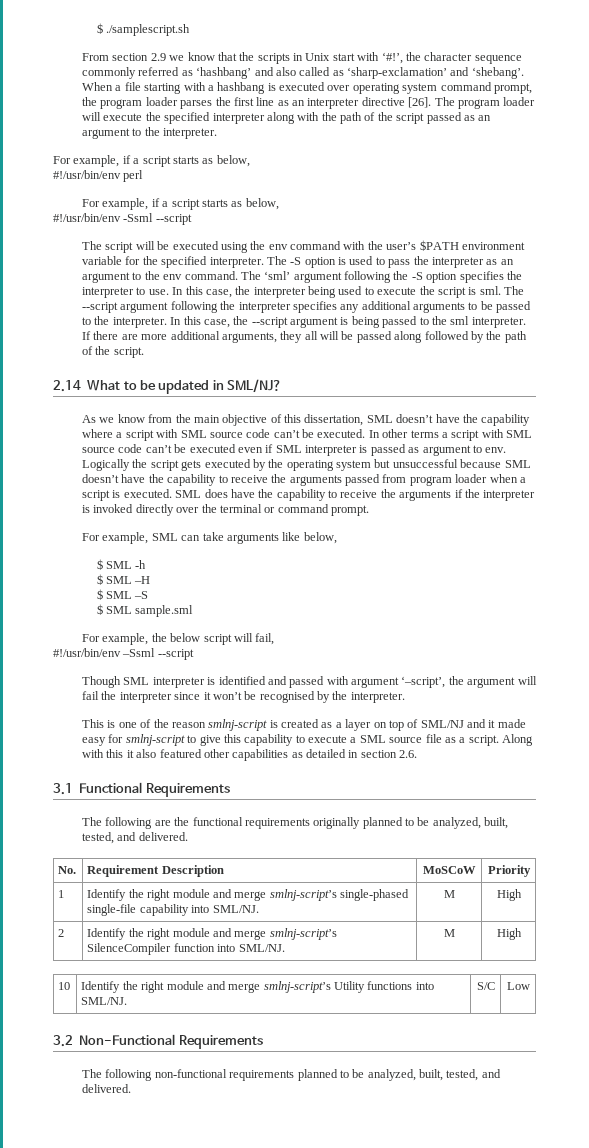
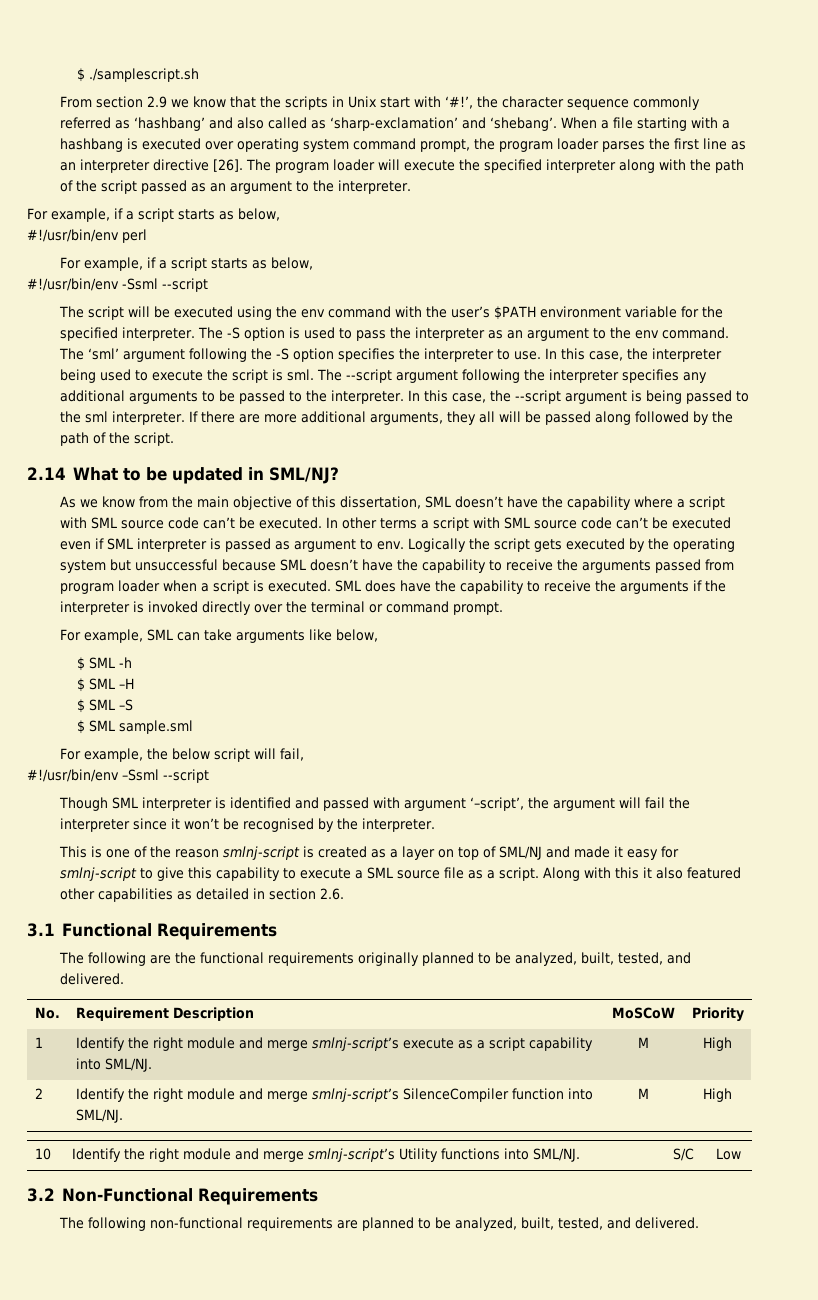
[488,719,526,728] it made -> [574,846,624,858] made it
[340,889,410,901] [87,904,137,916] single-phased single-file -> [402,1037,525,1051] execute as a script
(295, 1075) none -> [337,1220,359,1229] are

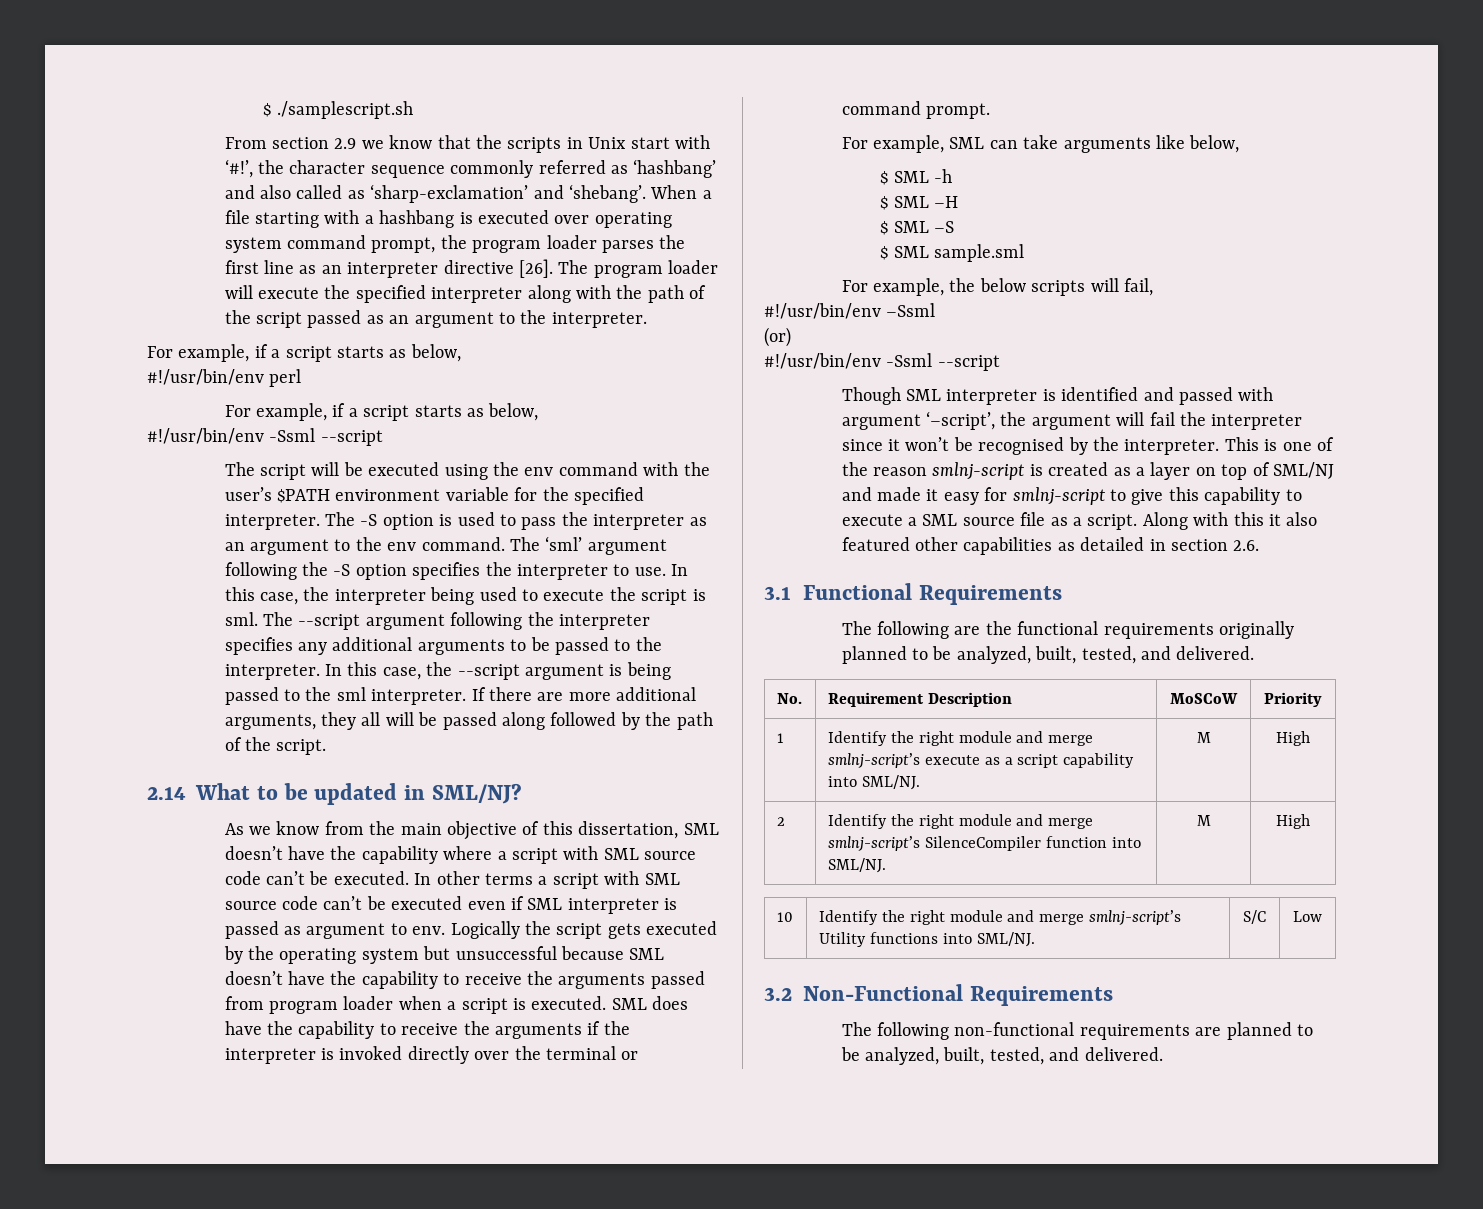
[214,748,251,762] script -> [1031,280,1086,296] scripts
(159, 775) none -> [764,327,791,347] [764,353,933,369] // (or) // #!/usr/bin/env -Ssml
(436, 825) // -> (1220, 447) none

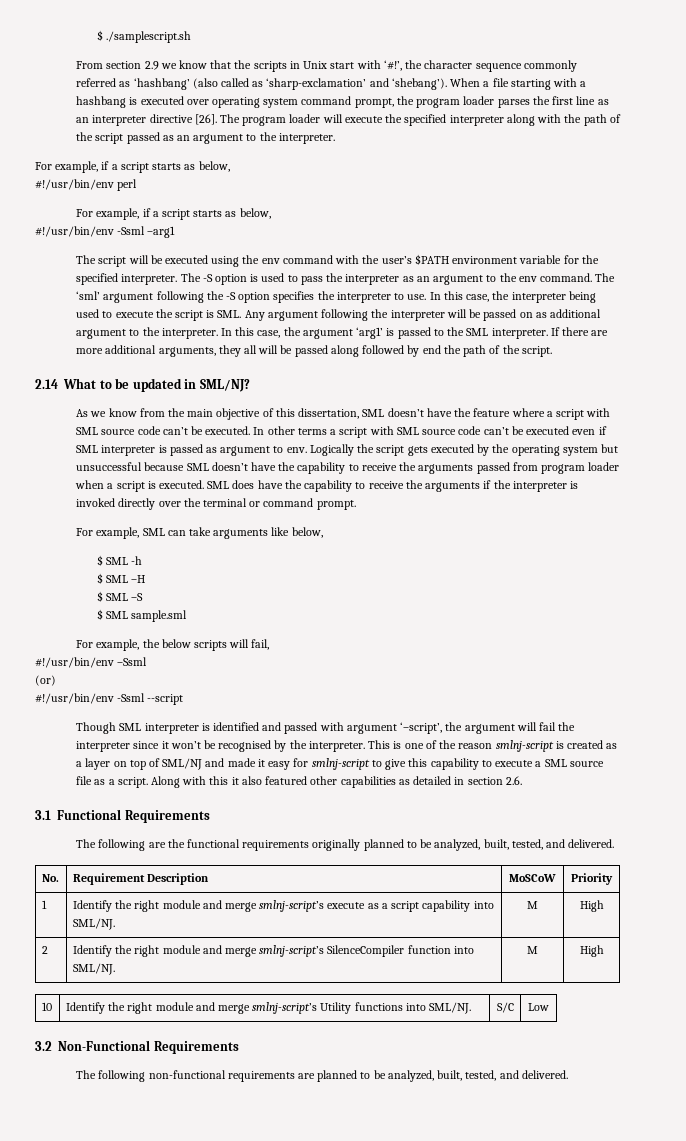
[224,185,291,199] and also -> [192,78,218,89] (also
[568,184,646,203] ‘shebang’. -> [391,78,447,90] ‘shebang’).
[320,430,383,446] --script -> [147,226,176,238] –arg1
[224,612,361,630] sml. The --script -> [217,310,265,321] SML. Any
[224,637,609,655] specifies any additional arguments to be passed -> [446,309,602,321] [76,329,127,339] will be passed on as additional argument
[457,662,671,680] [224,687,366,705] --script argument is being passed to the sml -> [302,327,489,339] argument ‘arg1’ is passed to the SML
(640, 721) none -> [422,345,441,354] end
[361,846,438,864] capability -> [473,408,511,417] feature

